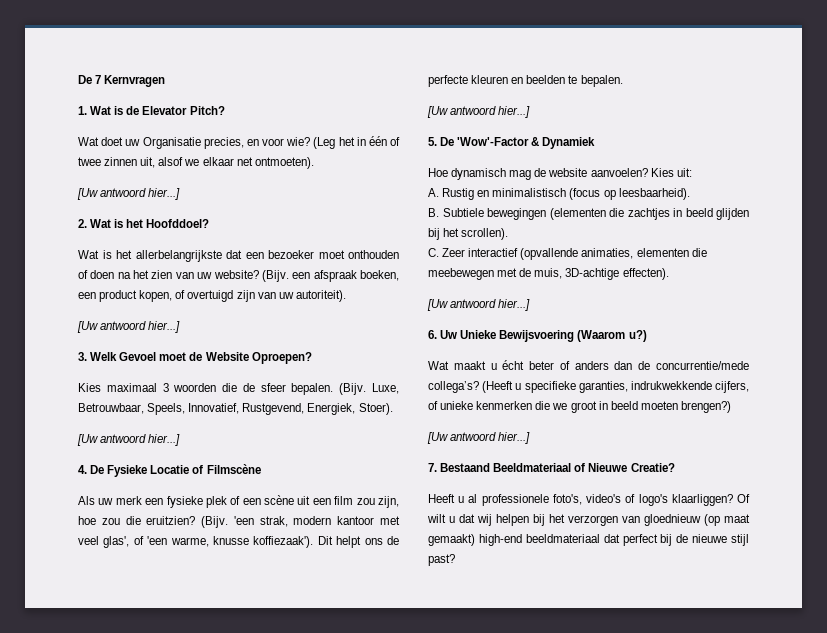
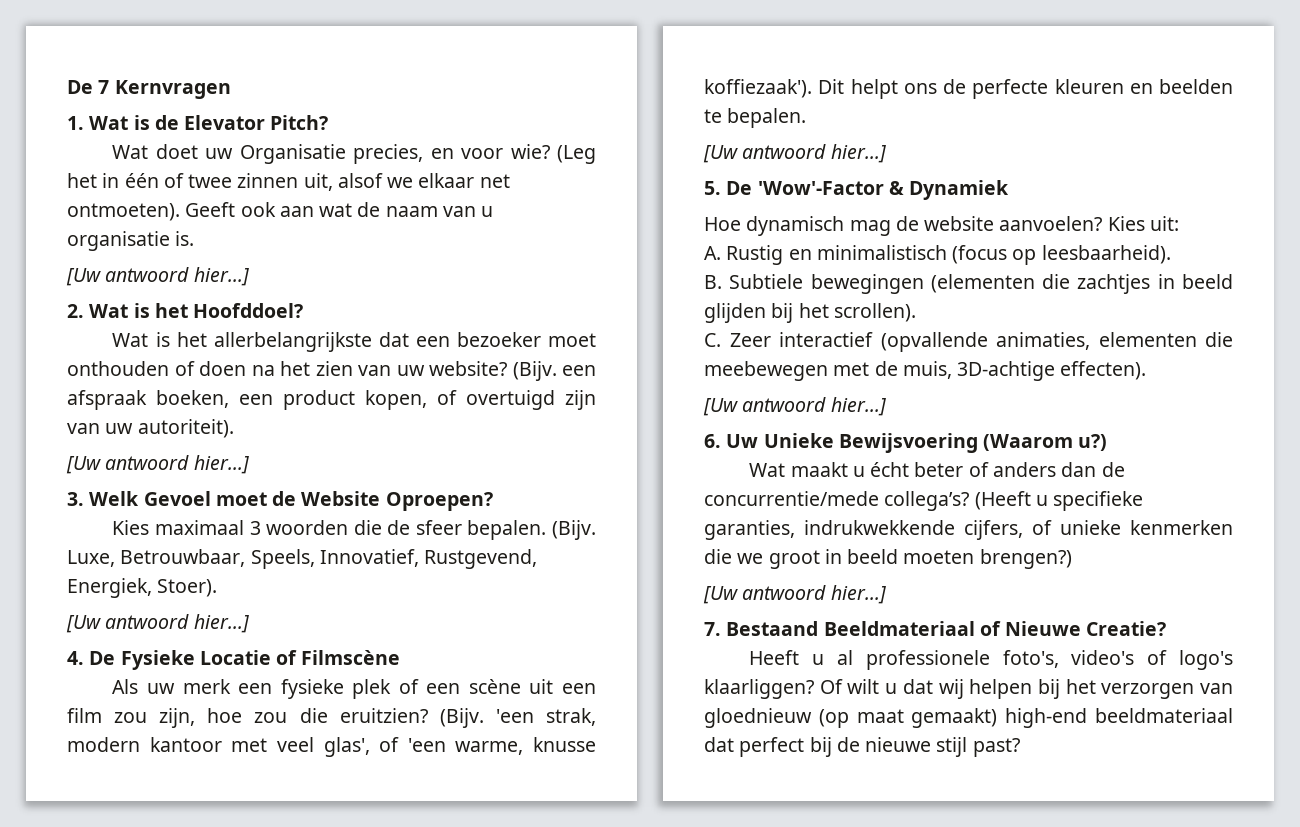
(314, 163) none -> [185,202,494,217] [67,231,195,251] Geeft ook aan wat de naam van u organisatie is.

